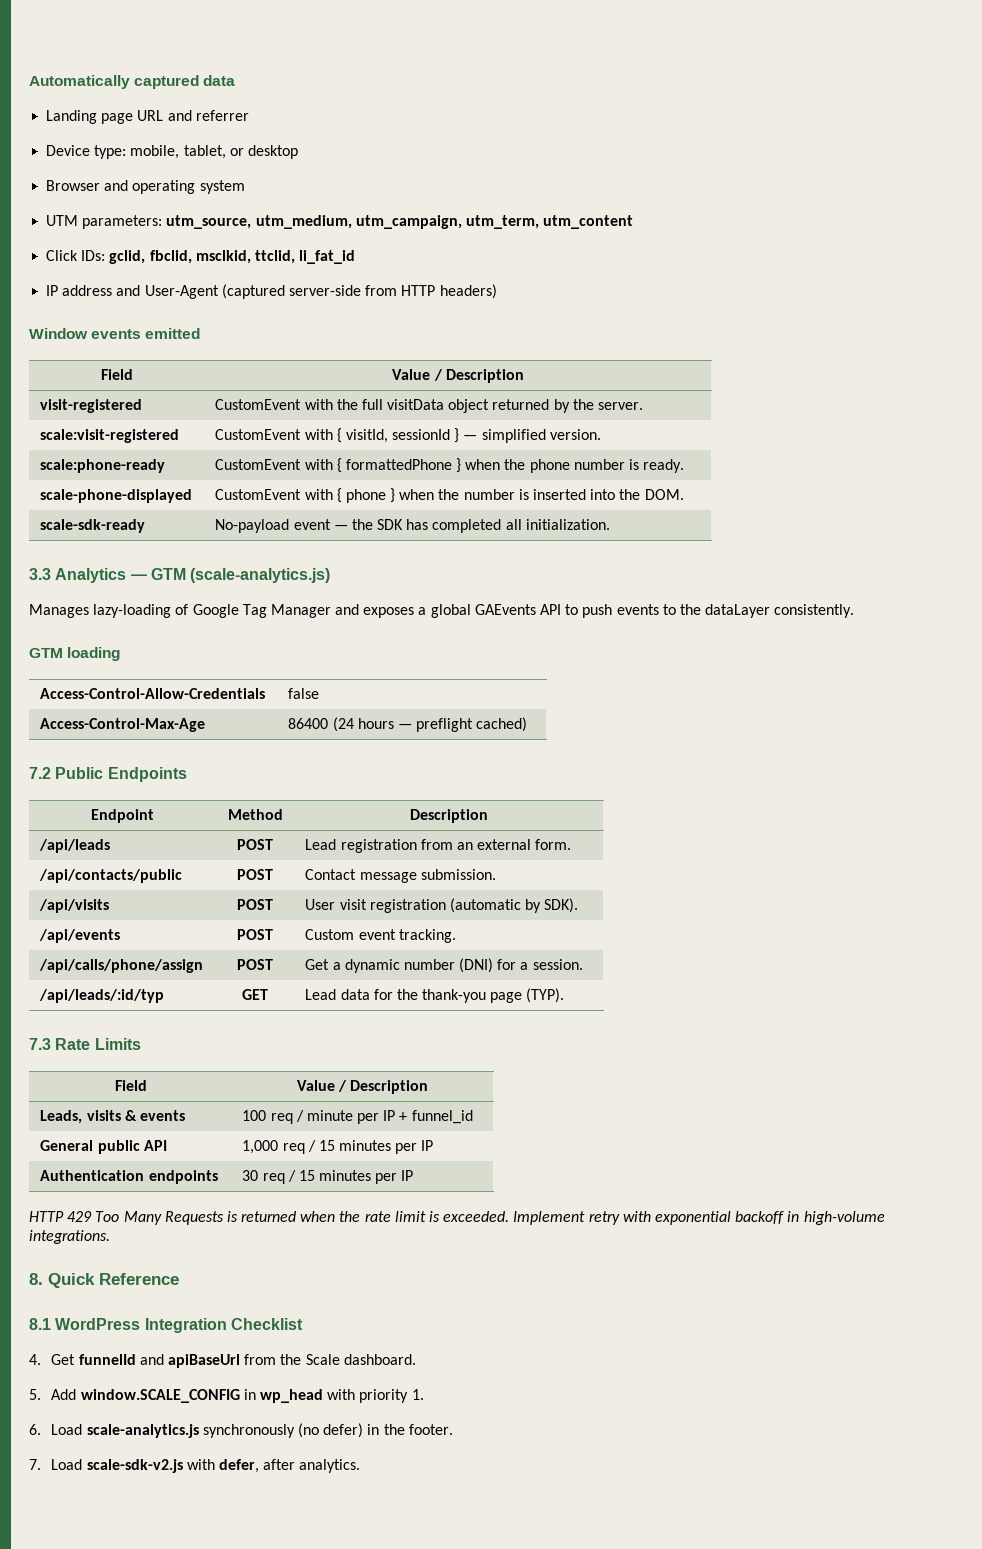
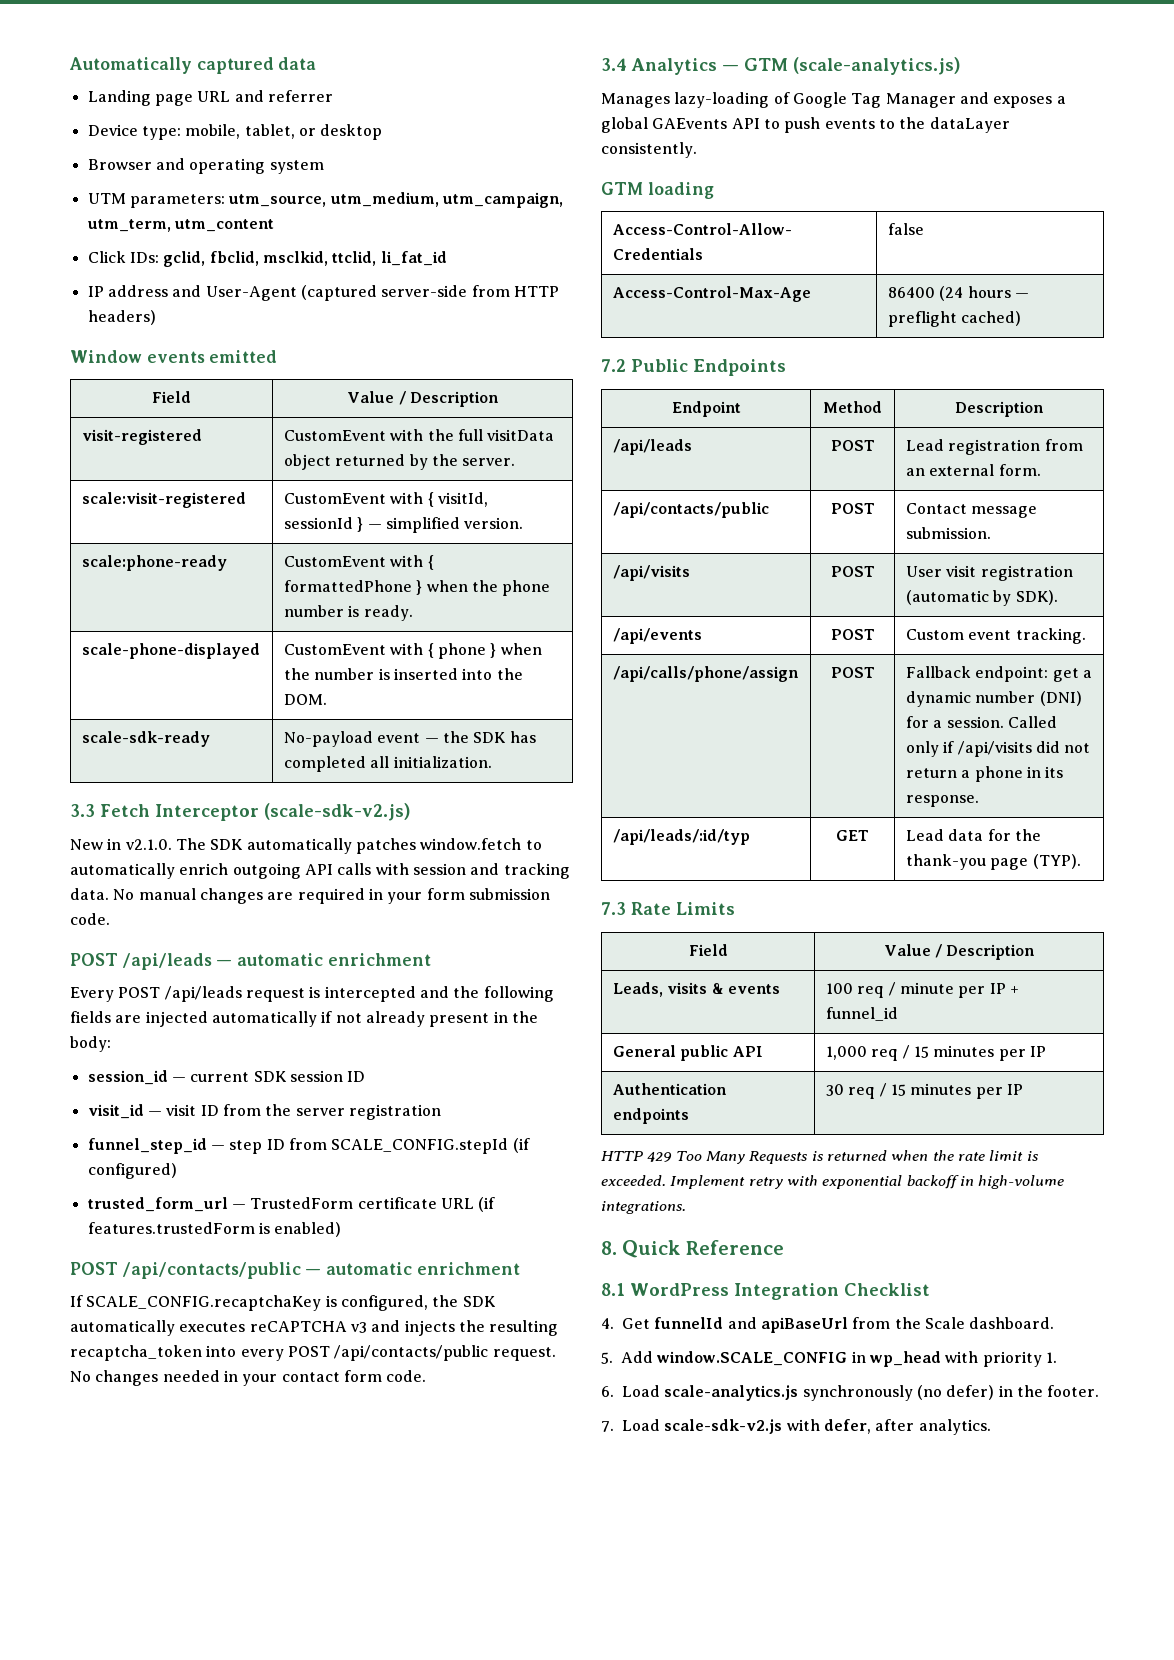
(51, 574) none -> [100,803,411,821] [70,838,542,854] [70,863,570,879] [70,888,550,904] [70,913,110,925] [70,953,431,970] [70,986,554,1002] [70,1011,538,1027] [70,1036,111,1052] [87,1070,366,1085] [87,1104,441,1120] [87,1138,530,1154] [87,1163,177,1179] [87,1197,496,1212] [87,1222,342,1237] [70,1262,520,1279] [70,1295,496,1311] [70,1320,559,1336] [70,1345,556,1361] [70,1370,427,1386] [601,58,627,71] Fetch Interceptor (scale-sdk-v2.js) // New in v2.1.0. The SDK automatically patches window.fetch to automatically enrich outgoing API calls with session and tracking data. No manual changes are required in your form submission code. // POST /api/leads — automatic enrichment // Every POST /api/leads request is intercepted and the following fields are injected automatically if not already present in the body: // session_id — current SDK session ID // visit_id — visit ID from the server registration // funnel_step_id — step ID from SCALE_CONFIG.stepId (if configured) // trusted_form_url — TrustedForm certificate URL (if features.trustedForm is enabled) // POST /api/contacts/public — automatic enrichment // If SCALE_CONFIG.recaptchaKey is configured, the SDK automatically executes reCAPTCHA v3 and injects the resulting recaptcha_token into every POST /api/contacts/public request. No changes needed in your contact form code. // 3.4
[305,959,330,970] Get -> [905,666,1079,682] Fallback endpoint: get
(583, 964) none -> [1007,716,1057,728] [905,741,1091,757] [905,766,1064,782] [905,795,979,807] Called only if /api/visits did not return a phone in its response.

